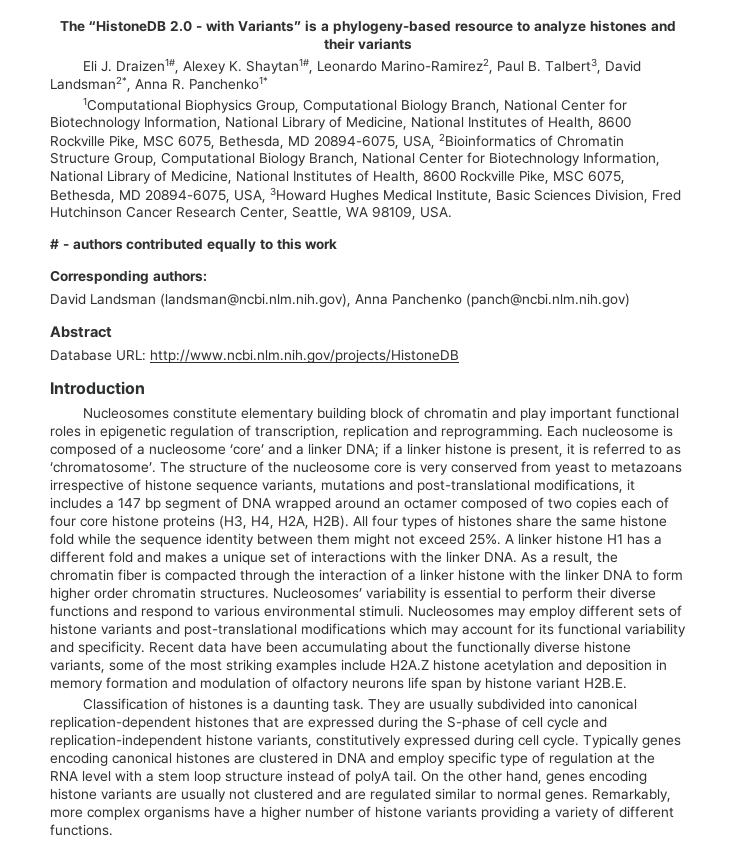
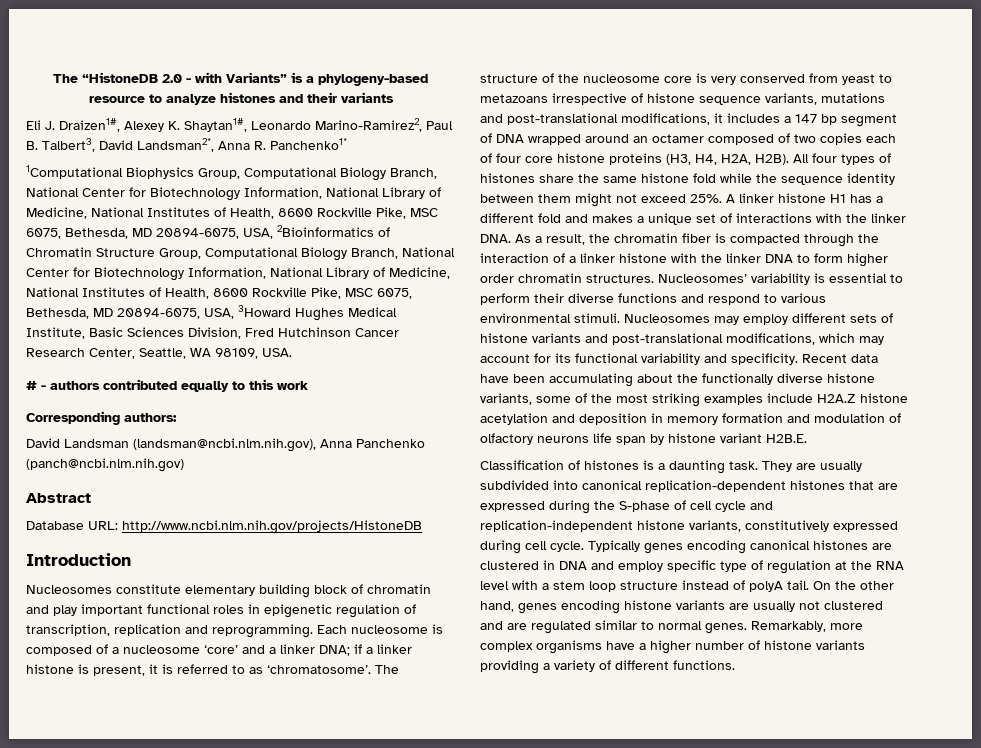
[301,623,386,635] modifications -> [726,333,815,345] modifications,

